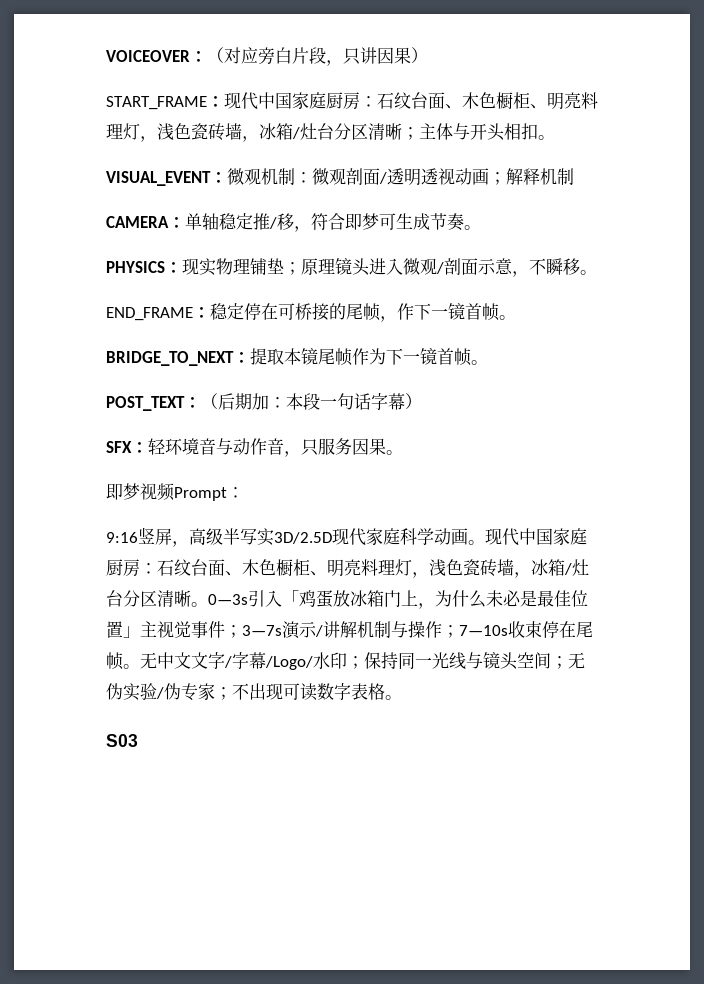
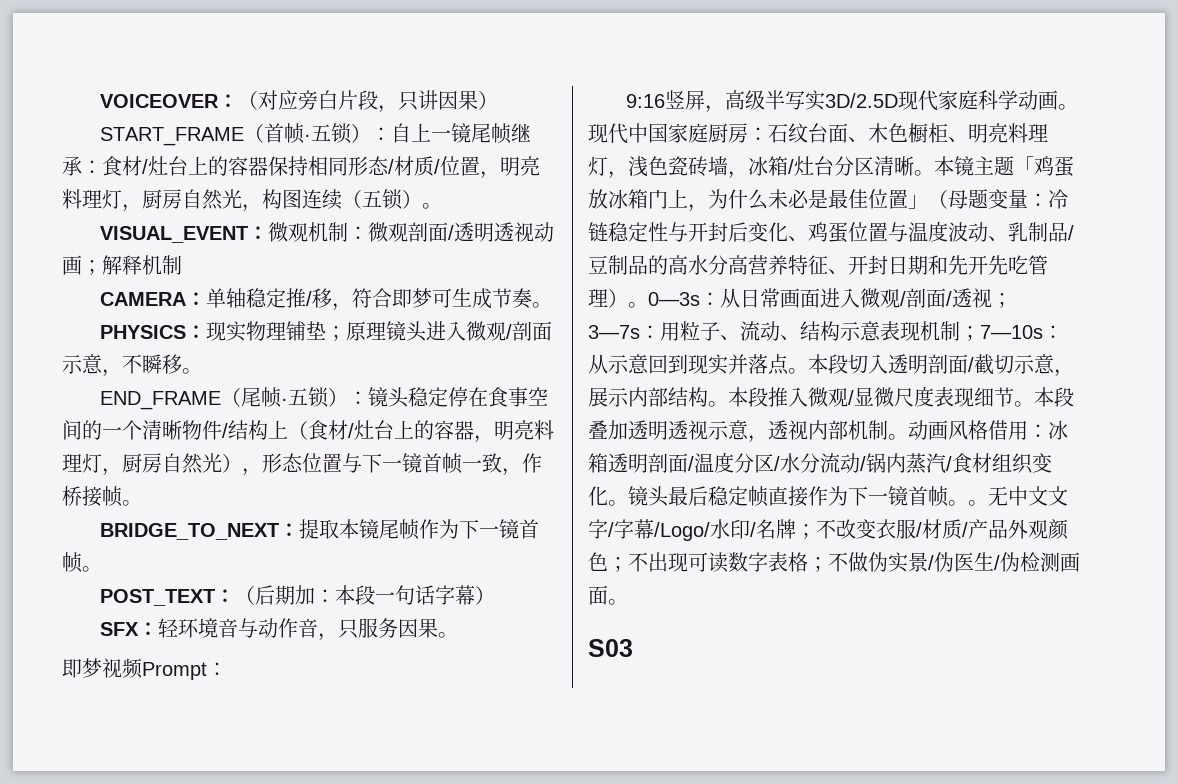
[207,92,598,110] [106,123,538,142] ：现代中国家庭厨房：石纹台面、木色橱柜、明亮料理灯，浅色瓷砖墙，冰箱/灶台分区清晰；主体与开头相扣 -> [243,123,531,144] [62,156,540,179] [62,189,422,212] （首帧·五锁）：自上一镜尾帧继承：食材/灶台上的容器保持相同形态/材质/位置，明亮料理灯，厨房自然光，构图连续（五锁）
[193,302,482,322] ：稳定停在可桥接的尾帧，作下一镜首 -> [220,387,548,408] [62,420,554,443] [62,453,542,476] [62,486,102,507] （尾帧·五锁）：镜头稳定停在食事空间的一个清晰物件/结构上（食材/灶台上的容器，明亮料理灯，厨房自然光），形态位置与下一镜首帧一致，作桥接
[208,590,282,607] 0—3s引入 -> [934,156,1014,176] 本镜主题
[140,621,593,639] [106,652,124,670] 主视觉事件；3—7s演示/讲解机制与操作；7—10s收束停在尾帧 -> [928,189,1068,209] [588,221,1074,243] [588,255,1048,275] [588,288,1012,308] [588,321,1063,341] [588,354,1074,377] [588,386,1074,407] [588,420,1068,443] [588,452,1052,474] [588,486,968,507] （母题变量：冷链稳定性与开封后变化、鸡蛋位置与温度波动、乳制品/豆制品的高水分高营养特征、开封日期和先开先吃管理）。0—3s：从日常画面进入微观/剖面/透视；3—7s：用粒子、流动、结构示意表现机制；7—10s：从示意回到现实并落点。本段切入透明剖面/截切示意，展示内部结构。本段推入微观/显微尺度表现细节。本段叠加透明透视示意，透视内部机制。动画风格借用：冰箱透明剖面/温度分区/水分流动/锅内蒸汽/食材组织变化。镜头最后稳定帧直接作为下一镜首帧。
[347,651,585,670] [106,683,215,701] ；保持同一光线与镜头空间；无伪实验/伪专家 -> [750,519,1069,540] [588,552,608,571] /名牌；不改变衣服/材质/产品外观颜色
(385, 691) none -> [808,552,1080,573] [588,585,608,605] ；不做伪实景/伪医生/伪检测画面

